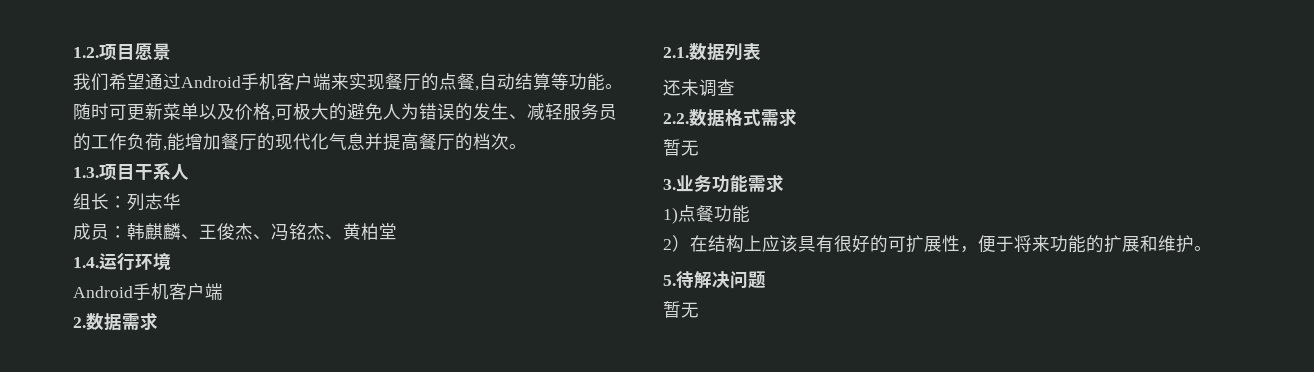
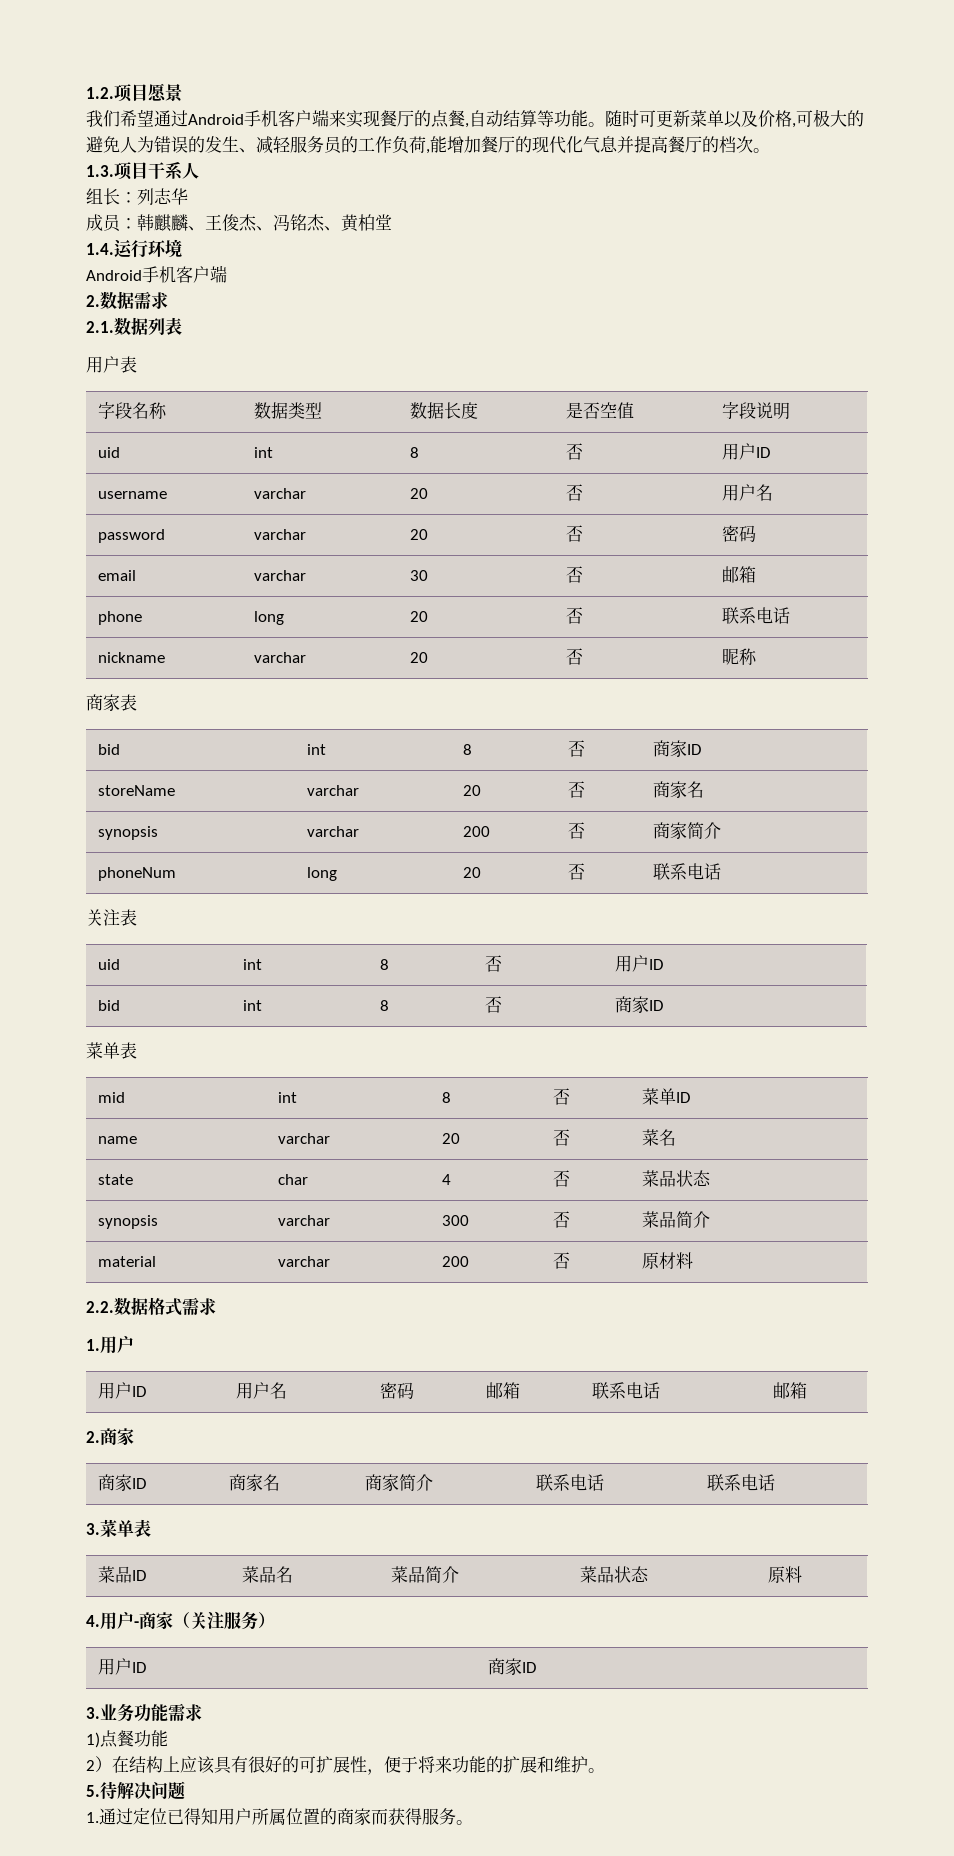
[663,79,735,97] [663,108,797,127] [663,139,699,156] 还未调查 // 2.2.数据格式需求 // 暂无 -> [86,356,137,373] [97,402,167,419] [253,402,322,419] [409,402,478,419] [565,402,634,419] [721,402,790,420] [97,447,120,458] [253,447,273,458] [409,447,419,458] [565,443,583,460] [721,443,770,460] [97,491,167,499] [253,488,306,499] [409,488,428,499] [565,484,583,501] [721,484,773,501] [97,529,165,543] [253,529,306,540] [409,529,428,540] [565,525,583,542] [721,525,756,542] [97,570,136,581] [253,570,306,581] [409,570,428,581] [565,566,583,583] [721,566,756,583] [97,611,142,625] [253,611,284,625] [409,611,428,622] [565,607,583,624] [721,607,790,624] [97,652,165,663] [253,652,306,663] [409,652,428,663] [565,648,583,665] [721,648,757,665] [86,694,137,712] [97,744,120,755] [306,744,326,755] [462,744,472,755] [567,740,585,757] [652,740,701,758] [97,785,175,796] [306,785,359,796] [462,785,481,796] [567,781,585,798] [652,781,704,799] [97,826,158,840] [306,826,359,837] [462,826,490,837] [567,822,585,839] [652,822,721,840] [97,867,176,881] [306,867,337,881] [462,867,481,878] [567,863,585,880] [652,863,721,880] [86,909,137,926] [97,959,120,970] [242,959,262,970] [379,959,389,970] [484,955,502,972] [614,955,663,972] [97,1000,120,1011] [242,1000,262,1011] [379,1000,389,1011] [484,996,502,1013] [614,996,663,1014] [86,1042,137,1059] [97,1092,125,1103] [277,1092,297,1103] [441,1092,451,1103] [552,1088,570,1105] [641,1088,690,1105] [97,1136,137,1144] [277,1133,330,1144] [441,1133,460,1144] [552,1129,570,1146] [641,1129,676,1146] [97,1174,133,1185] [277,1174,308,1185] [441,1174,451,1185] [552,1170,570,1187] [641,1170,711,1187] [97,1215,158,1229] [277,1215,330,1226] [441,1215,469,1226] [552,1211,570,1228] [641,1211,710,1228] [97,1256,156,1267] [277,1256,330,1267] [441,1256,469,1267] [552,1252,570,1269] [641,1252,693,1270] [86,1297,216,1316] [86,1335,134,1354] [97,1382,146,1399] [235,1382,287,1399] [379,1382,414,1399] [485,1382,520,1399] [591,1382,660,1399] [772,1382,807,1399] [86,1428,134,1445] [97,1474,146,1492] [228,1474,280,1492] [364,1474,433,1492] [535,1474,604,1491] [706,1474,775,1491] [86,1519,151,1537] [97,1566,146,1583] [241,1566,293,1583] [390,1566,459,1583] [579,1566,649,1583] [767,1566,802,1583] [86,1611,275,1630] [97,1658,146,1675] [487,1658,536,1676] 用户表 // 字段名称 | 数据类型 | 数据长度 | 是否空值 | 字段说明 // uid | int | 8 | 否 | 用户ID // username | varchar | 20 | 否 | 用户名 // password | varchar | 20 | 否 | 密码 // email | varchar | 30 | 否 | 邮箱 // phone | long | 20 | 否 | 联系电话 // nickname | varchar | 20 | 否 | 昵称 // 商家表 // bid | int | 8 | 否 | 商家ID // storeName | varchar | 20 | 否 | 商家名 // synopsis | varchar | 200 | 否 | 商家简介 // phoneNum | long | 20 | 否 | 联系电话 // 关注表 // uid | int | 8 | 否 | 用户ID // bid | int | 8 | 否 | 商家ID // 菜单表 // mid | int | 8 | 否 | 菜单ID // name | varchar | 20 | 否 | 菜名 // state | char | 4 | 否 | 菜品状态 // synopsis | varchar | 300 | 否 | 菜品简介 // material | varchar | 200 | 否 | 原材料 // 2.2.数据格式需求 // 1.用户 // 用户ID | 用户名 | 密码 | 邮箱 | 联系电话 | 邮箱 // 2.商家 // 商家ID | 商家名 | 商家简介 | 联系电话 | 联系电话 // 3.菜单表 // 菜品ID | 菜品名 | 菜品简介 | 菜品状态 | 原料 // 4.用户-商家（关注服务） // 用户ID | 商家ID
[663,301,699,318] 暂无 -> [86,1808,473,1826] 1.通过定位已得知用户所属位置的商家而获得服务。

